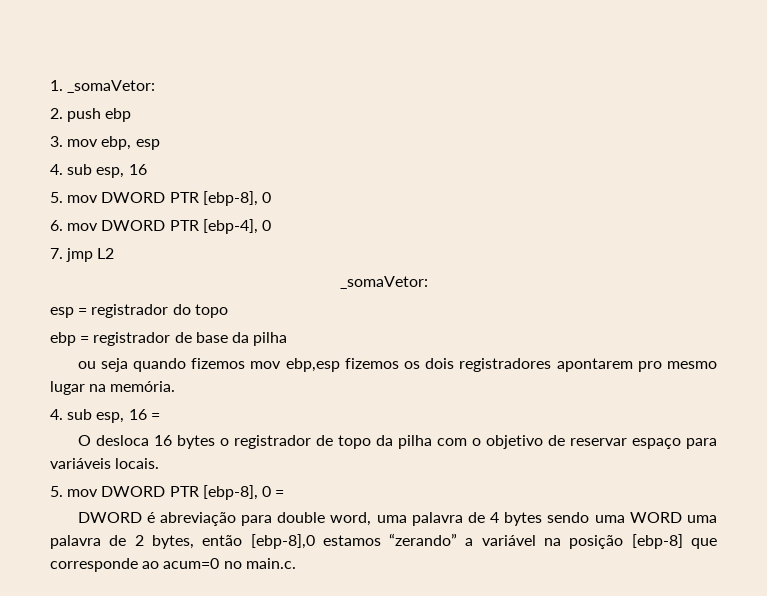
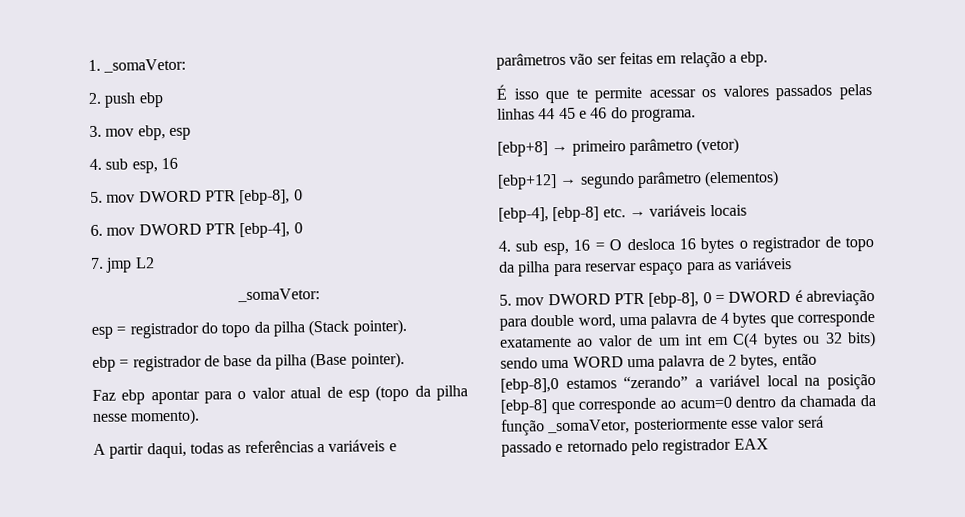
(228, 311) none -> [253,318,407,337] da pilha (Stack pointer).
[77,358,717,372] [50,381,176,395] // ou seja quando fizemos mov ebp,esp fizemos os dois registradores apontarem pro mesmo lugar na memória. -> [310,352,405,370] [92,384,469,405] [92,408,201,426] [93,439,397,459] [496,51,769,70] [496,84,872,104] [497,107,696,123] [497,137,740,157] [497,170,780,190] [498,204,747,223] (Base pointer). // Faz ebp apontar para o valor atual de esp (topo da pilha nesse momento). // A partir daqui, todas as referências a variáveis e parâmetros vão ser feitas em relação a ebp. // É isso que te permite acessar os valores passados pelas linhas 44 45 e 46 do programa. // [ebp+8] → primeiro parâmetro (vetor) // [ebp+12] → segundo parâmetro (elementos) // [ebp-4], [ebp-8] etc. → variáveis locais
(160, 416) // -> (605, 246) none
[436,435,565,449] com o objetivo de -> [553,263,582,277] para
[50,458,160,469] variáveis locais. -> [717,257,793,271] as variáveis
(285, 493) // -> (725, 299) none
(543, 519) none -> [769,311,875,328] [500,331,876,349] que corresponde exatamente ao valor de um int em C(4 bytes ou 32 bits)
(536, 540) none -> [766,374,799,387] local
[223,558,296,569] no main.c. -> [735,395,876,408] [501,415,824,436] [501,438,769,457] dentro da chamada da função _somaVetor, posteriormente esse valor será passado e retornado pelo registrador EAX

